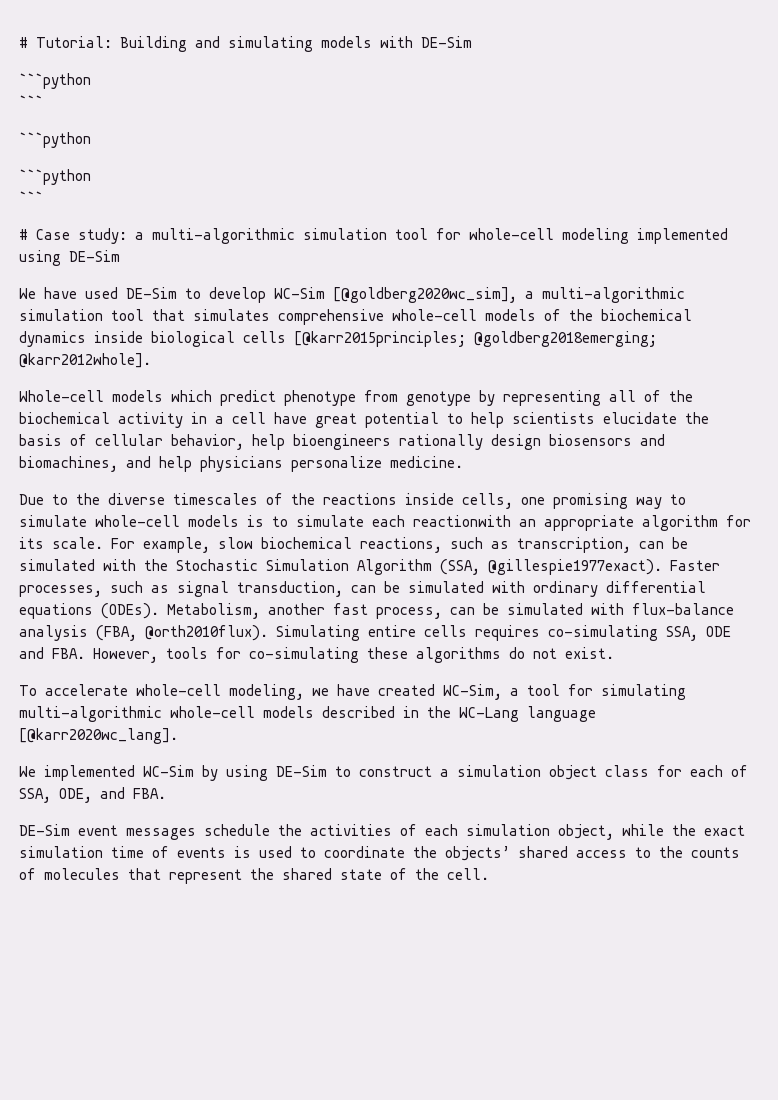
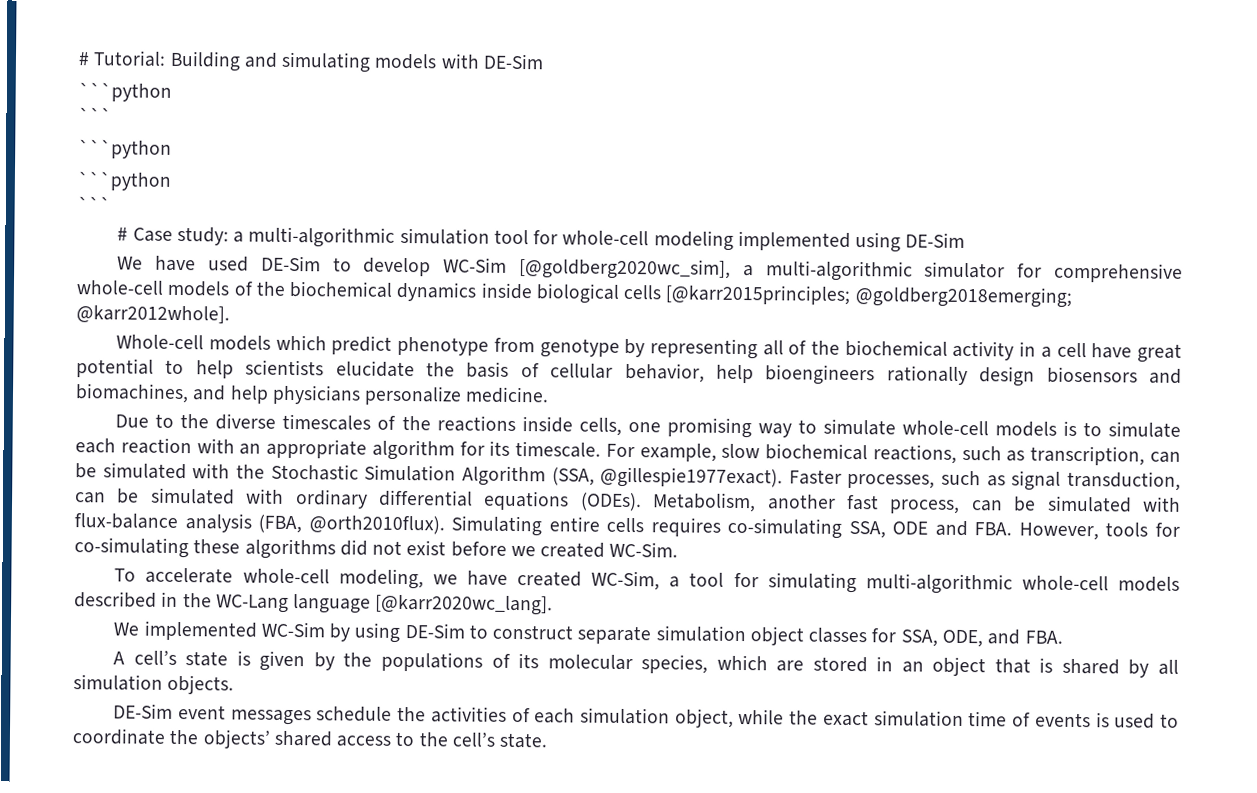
[19,309,270,321] simulation tool that simulates -> [924,261,1043,279] simulator for
[413,515,511,527] reactionwith -> [120,437,235,455] reaction with
[52,537,103,549] scale. -> [515,440,602,458] timescale.
[509,647,614,659] do not exist. -> [339,539,679,558] did not exist before we created WC-Sim.
[440,769,449,777] a -> [577,625,652,645] separate
[605,765,748,777] class for each of -> [808,627,897,644] classes for
(166, 793) none -> [113,650,1179,678] [73,674,235,695] // A cell’s state is given by the populations of its molecular species, which are stored in an object that is shared by all simulation objects.
[691,847,740,858] [19,868,489,884] counts of molecules that represent the shared state of the cell. -> [451,732,548,749] cell’s state.

